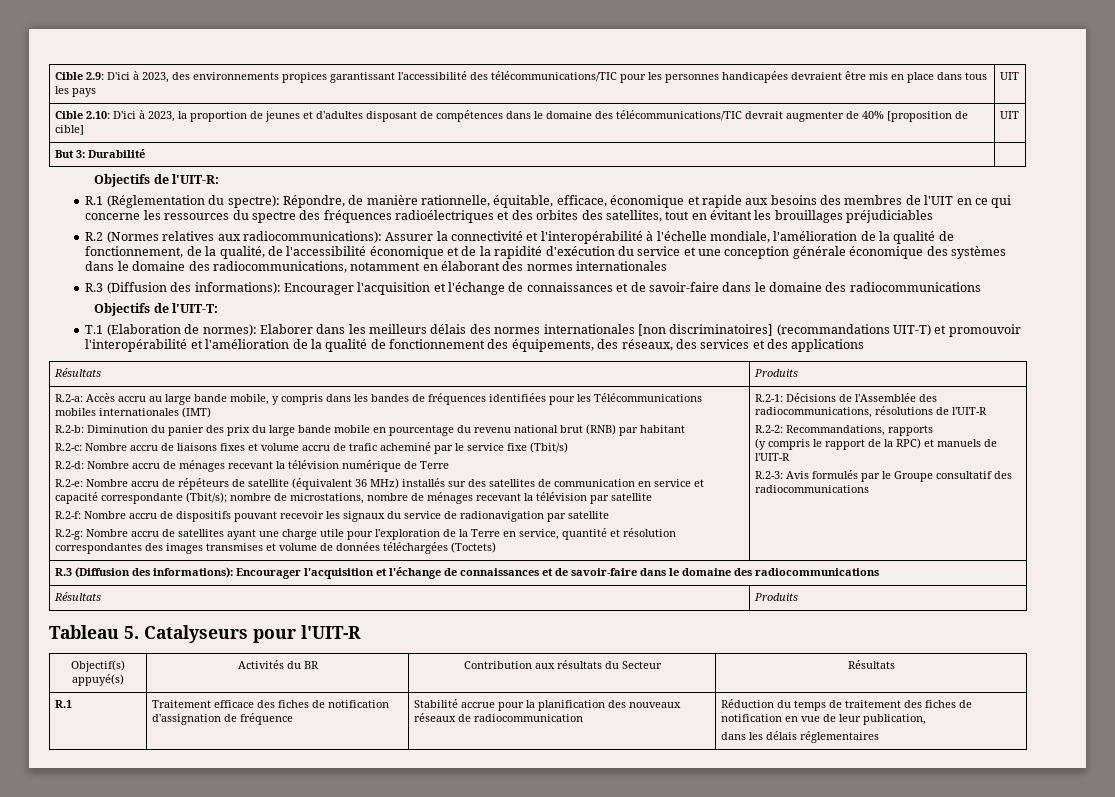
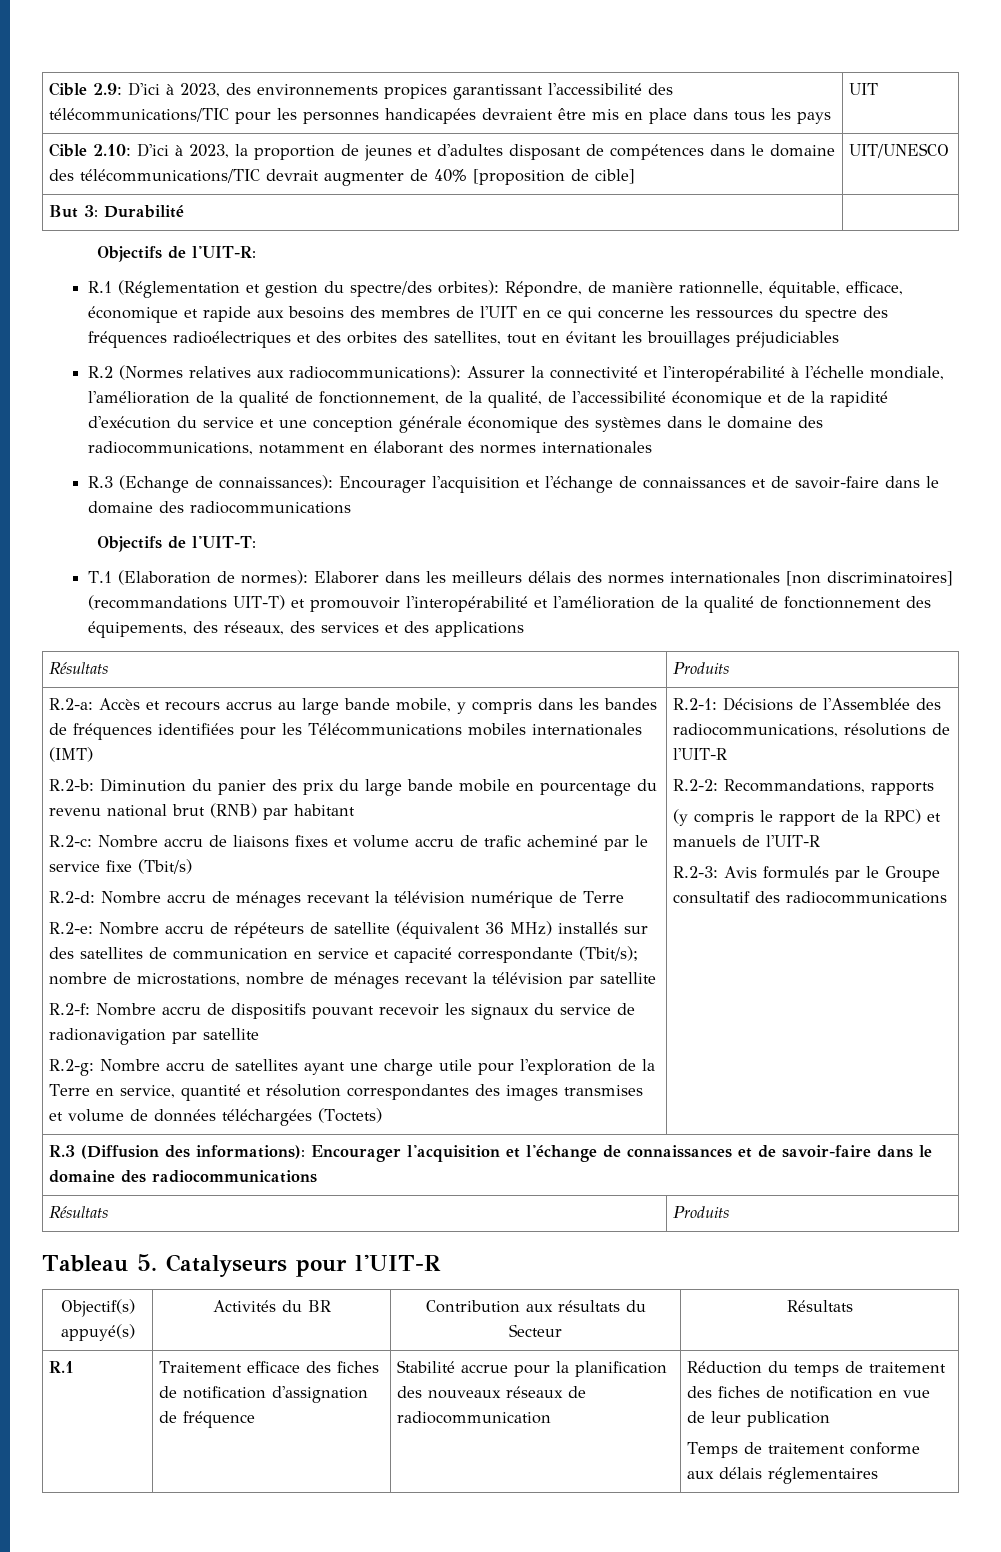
[999,111,1019,119] UIT -> [849,143,950,158] UIT/UNESCO
[208,195,280,208] du spectre): -> [245,280,499,298] et gestion du spectre/des orbites):
[106,282,281,294] (Diffusion des informations): -> [118,475,333,493] (Echange de connaissances):
[117,396,146,402] accru -> [146,701,273,711] et recours accrus
[862,714,926,725] [720,732,763,740] publication, // dans les -> [747,1411,831,1427] [687,1442,921,1458] [687,1471,715,1479] publication // Temps de traitement conforme aux

